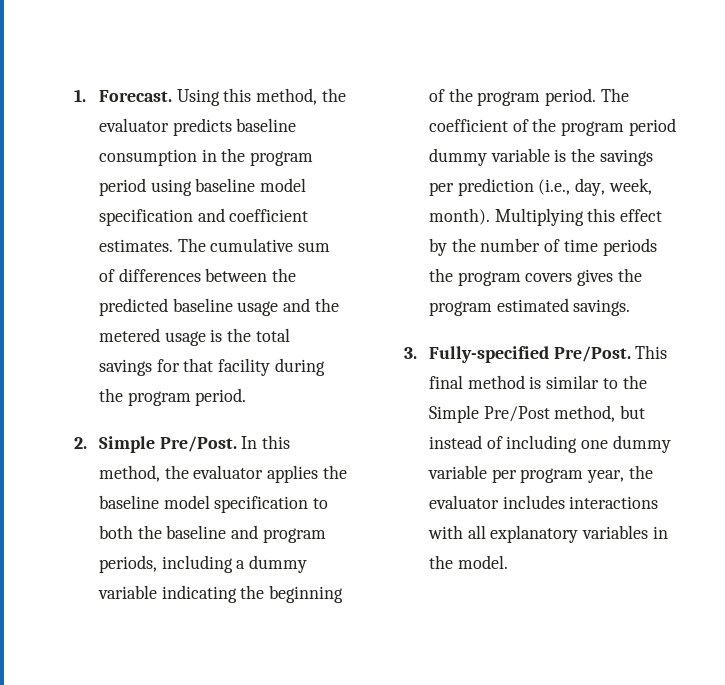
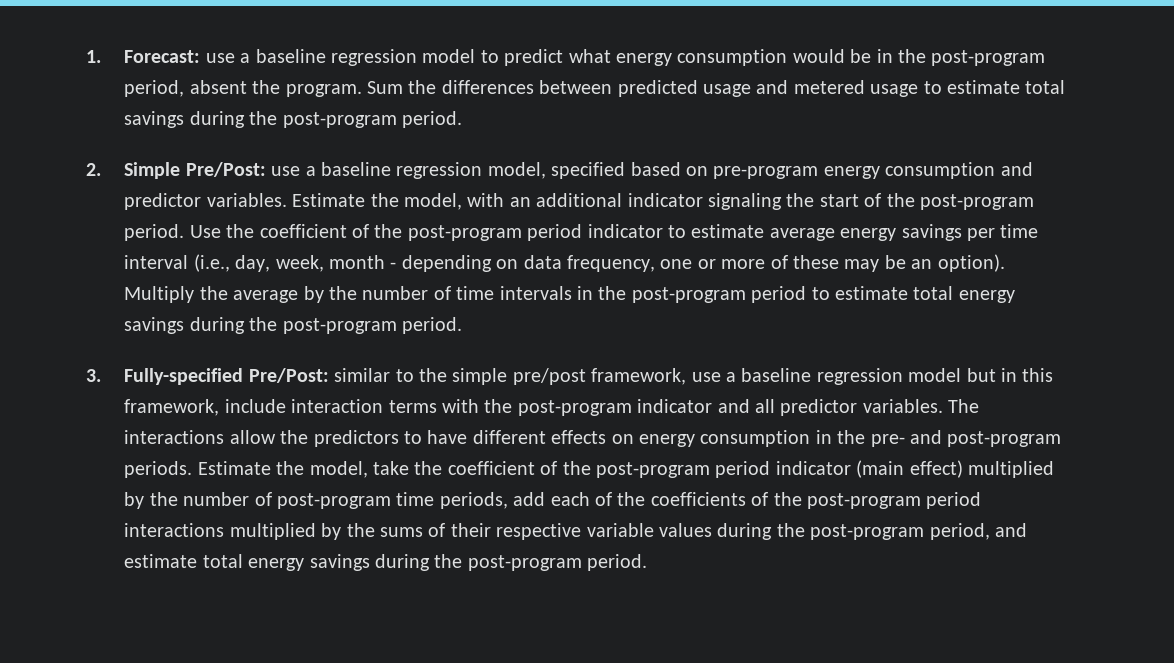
[99,88,346,106] [99,118,297,136] [99,148,314,166] [99,178,307,196] [99,208,309,226] [99,238,331,252] [99,268,297,282] [99,298,233,316] Forecast. Using this method, the evaluator predicts baseline consumption in the program period using baseline model specification and coefficient estimates. The cumulative sum of differences between the predicted baseline -> [124,49,1046,66] [124,80,698,97] Forecast: use a baseline regression model to predict what energy consumption would be in the post-program period, absent the program. Sum the differences between predicted
[314,298,339,312] the -> (789, 87) none
[210,328,290,342] [99,358,325,376] [99,388,191,406] is the total savings for that facility during the program -> [923,80,1066,94] [124,111,397,128] to estimate total savings during the post-program
[159,435,291,452] [99,465,347,483] [99,495,329,513] [99,525,326,543] [99,555,308,573] [98,585,344,603] [429,88,629,106] [429,118,676,136] [429,148,653,166] [429,178,652,196] [429,208,663,226] Pre/Post. In this method, the evaluator applies the baseline model specification to both the baseline and program periods, including a dummy variable indicating the beginning of the program period. The coefficient of the program period dummy variable is the savings per prediction (i.e., day, week, month). Multiplying this effect -> [185,162,1033,179] [124,193,1035,210] [124,224,1039,241] [124,254,1005,272] [124,286,299,303] Pre/Post: use a baseline regression model, specified based on pre-program energy consumption and predictor variables. Estimate the model, with an additional indicator signaling the start of the post-program period. Use the coefficient of the post-program period indicator to estimate average energy savings per time interval (i.e., day, week, month - depending on data frequency, one or more of these may be an option). Multiply the average
[602,238,657,256] [429,268,642,286] [429,298,631,316] [403,345,668,363] [429,375,647,389] [429,405,646,423] [429,435,671,453] [428,465,653,483] [429,495,659,509] [428,525,668,543] [429,555,508,569] periods the program covers gives the program estimated savings. // 3. Fully-specified Pre/Post. This final method is similar to the Simple Pre/Post method, but instead of including one dummy variable per program year, the evaluator includes interactions with all explanatory variables in the model. -> [499,286,1015,303] [124,317,463,334] [85,368,1054,385] [124,399,980,416] [124,430,1062,447] [124,460,1055,478] [124,492,982,509] [124,523,1028,540] [124,554,648,571] intervals in the post-program period to estimate total energy savings during the post-program period. // 3. Fully-specified Pre/Post: similar to the simple pre/post framework, use a baseline regression model but in this framework, include interaction terms with the post-program indicator and all predictor variables. The interactions allow the predictors to have different effects on energy consumption in the pre- and post-program periods. Estimate the model, take the coefficient of the post-program period indicator (main effect) multiplied by the number of post-program time periods, add each of the coefficients of the post-program period interactions multiplied by the sums of their respective variable values during the post-program period, and estimate total energy savings during the post-program period.

